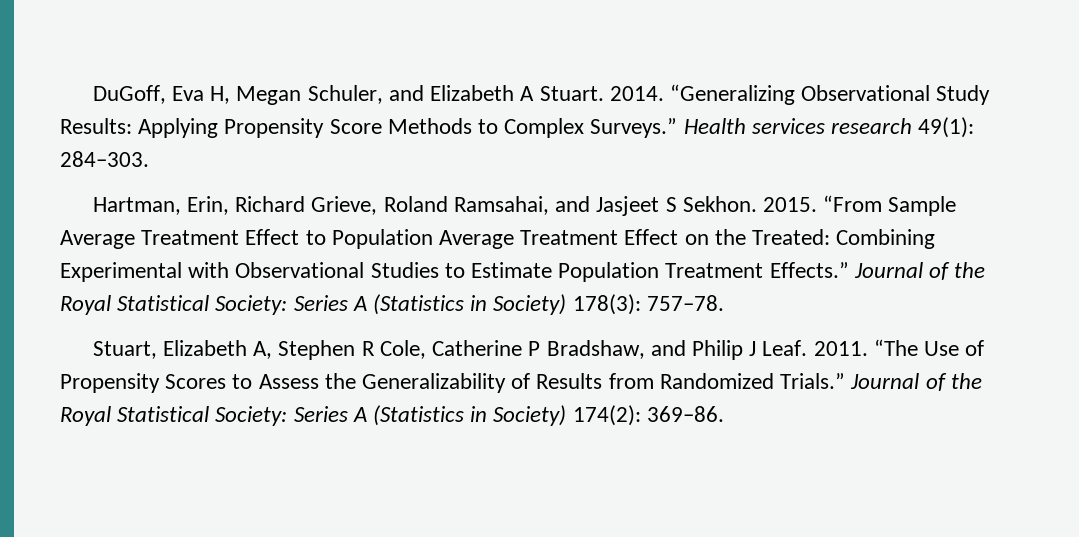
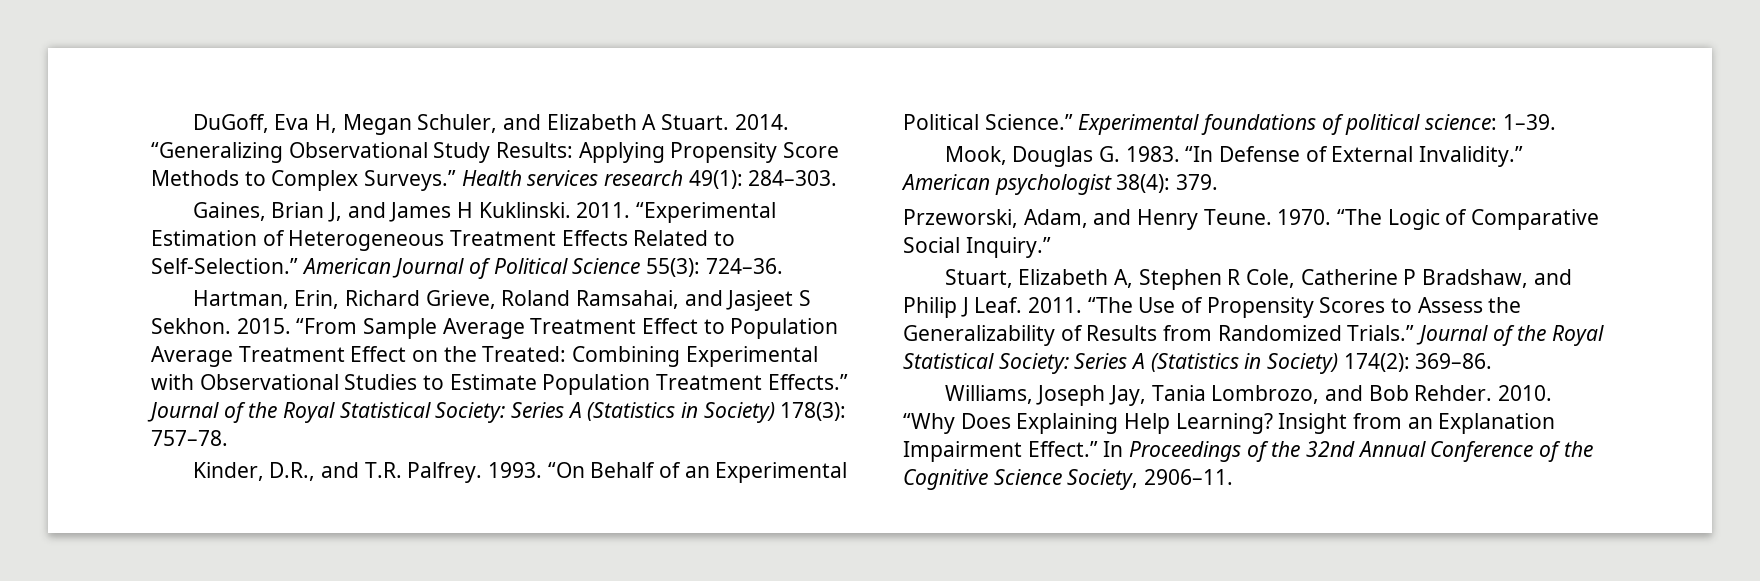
(149, 159) none -> [192,202,776,223] [151,230,736,251] [151,258,783,279] // Gaines, Brian J, and James H Kuklinski. 2011. “Experimental Estimation of Heterogeneous Treatment Effects Related to Self-Selection.” American Journal of Political Science 55(3): 724–36.
(724, 303) none -> [192,462,848,483] [903,114,1556,135] [944,146,1523,167] [901,174,1219,195] [903,209,1600,230] [903,237,1051,258] // Kinder, D.R., and T.R. Palfrey. 1993. “On Behalf of an Experimental Political Science.” Experimental foundations of political science: 1–39. // Mook, Douglas G. 1983. “In Defense of External Invalidity.” American psychologist 38(4): 379. // Przeworski, Adam, and Henry Teune. 1970. “The Logic of Comparative Social Inquiry.”
(724, 414) none -> [944,385,1552,406] [903,413,1556,434] [903,441,1593,462] [903,469,1234,490] // Williams, Joseph Jay, Tania Lombrozo, and Bob Rehder. 2010. “Why Does Explaining Help Learning? Insight from an Explanation Impairment Effect.” In Proceedings of the 32nd Annual Conference of the Cognitive Science Society, 2906–11.

